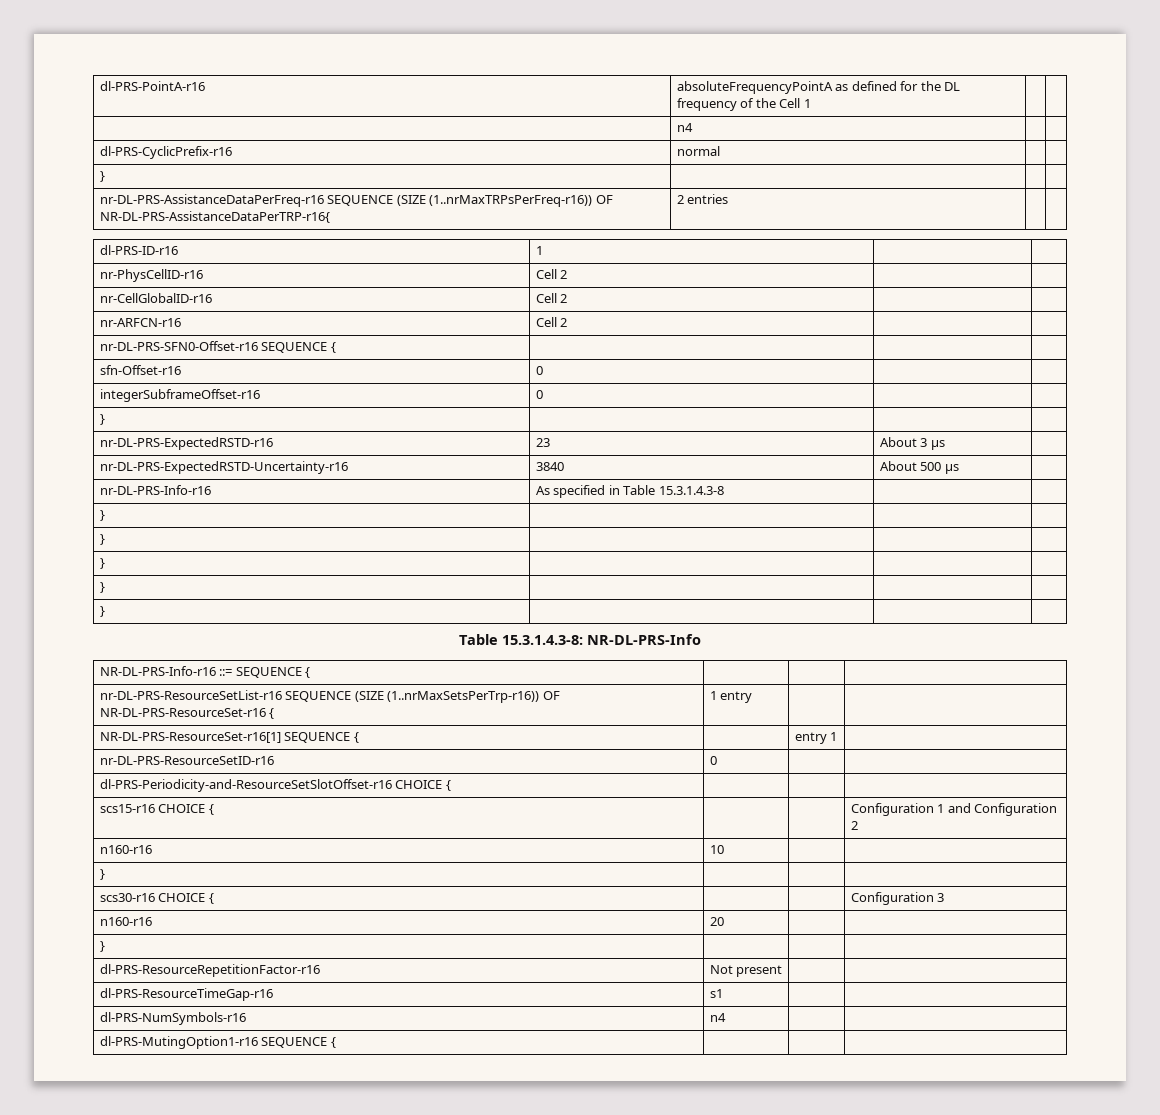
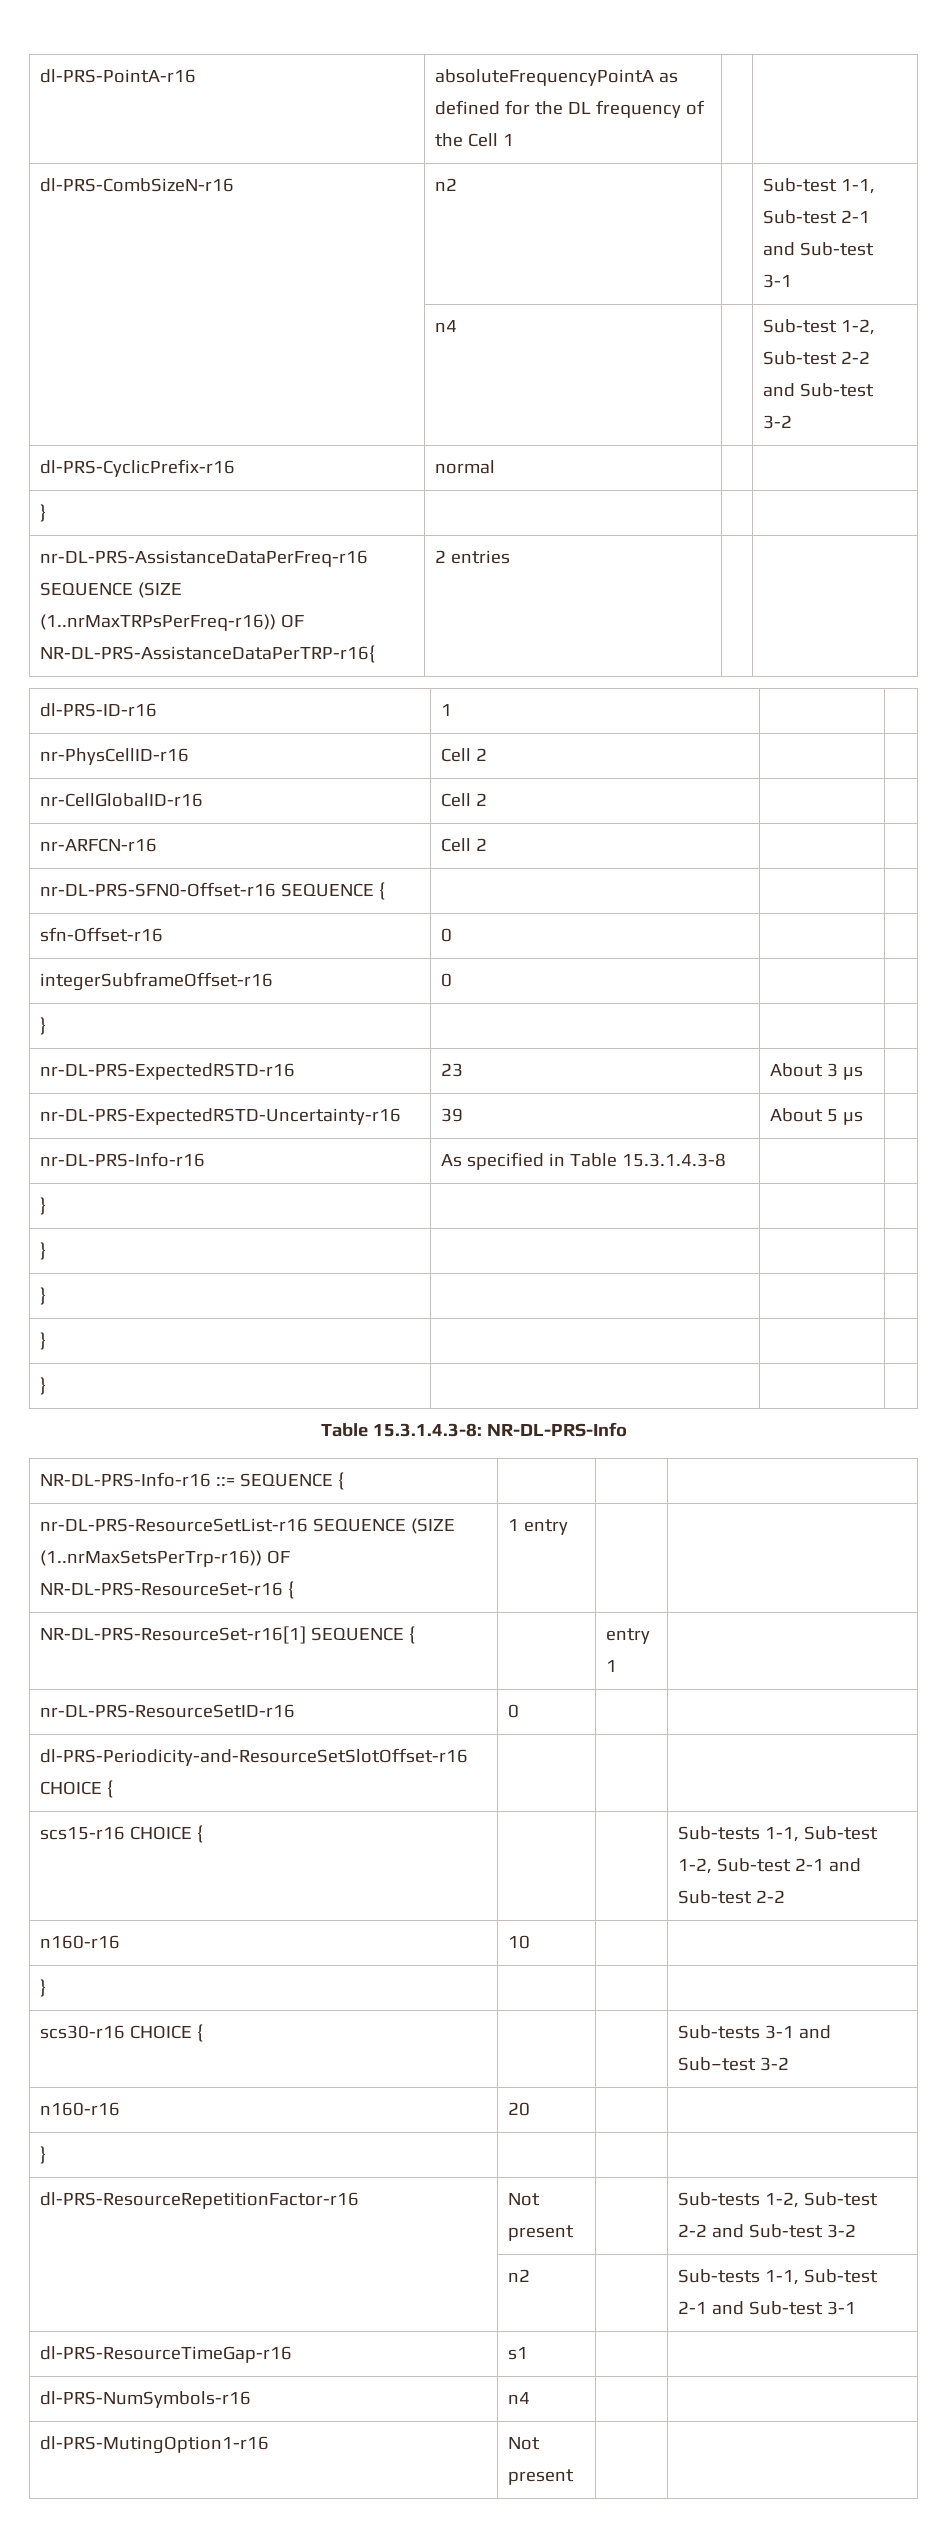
[676,123,693,132] | n4 | | -> [40,178,235,192] [435,178,458,191] [763,178,876,194] [763,210,871,224] [763,242,875,256] [763,274,793,288] [435,320,458,332] [763,319,876,335] [763,351,871,365] [763,383,875,397] [763,415,793,429] dl-PRS-CombSizeN-r16 | n2 | | Sub-test 1-1, Sub-test 2-1 and Sub-test 3-1 // | n4 | | Sub-test 1-2, Sub-test 2-2 and Sub-test 3-2
[535,462,564,471] [879,461,942,471] 3840 | About 500 -> [441,1108,464,1122] [770,1108,839,1122] 39 | About 5
[850,803,1058,816] [850,821,858,830] Configuration 1 and Configuration 2 -> [678,1826,879,1842] [678,1858,862,1874] [678,1890,786,1904] Sub-tests 1-1, Sub-test 1-2, Sub-test 2-1 and Sub-test 2-2
[850,892,945,905] Configuration 3 -> [678,2025,832,2039] [678,2057,790,2071] Sub-tests 3-1 and Sub–test 3-2
(783, 971) none -> [678,2192,879,2208] [678,2224,857,2238] [508,2269,531,2282] [678,2269,879,2285] [678,2301,857,2315] Sub-tests 1-2, Sub-test 2-2 and Sub-test 3-2 // | n2 | | Sub-tests 1-1, Sub-test 2-1 and Sub-test 3-1
[261,1037,336,1048] SEQUENCE { | -> [508,2437,541,2450] [508,2469,575,2485] | Not present

